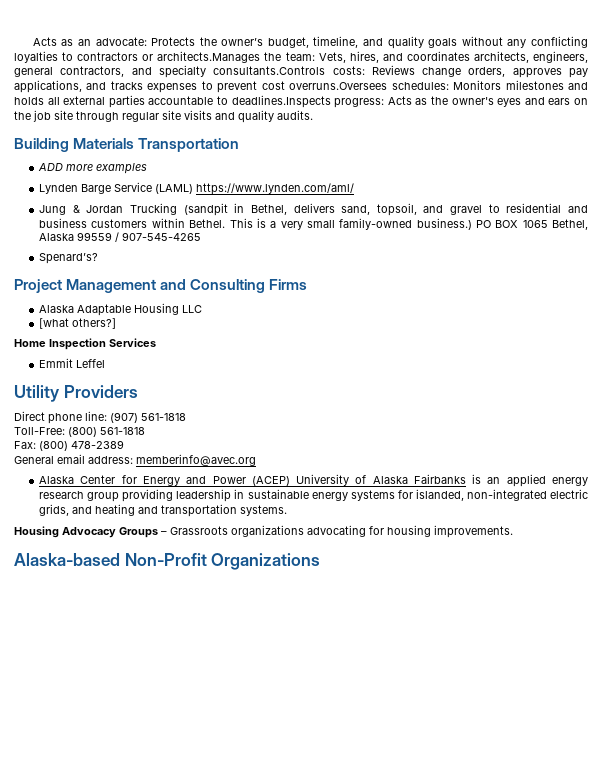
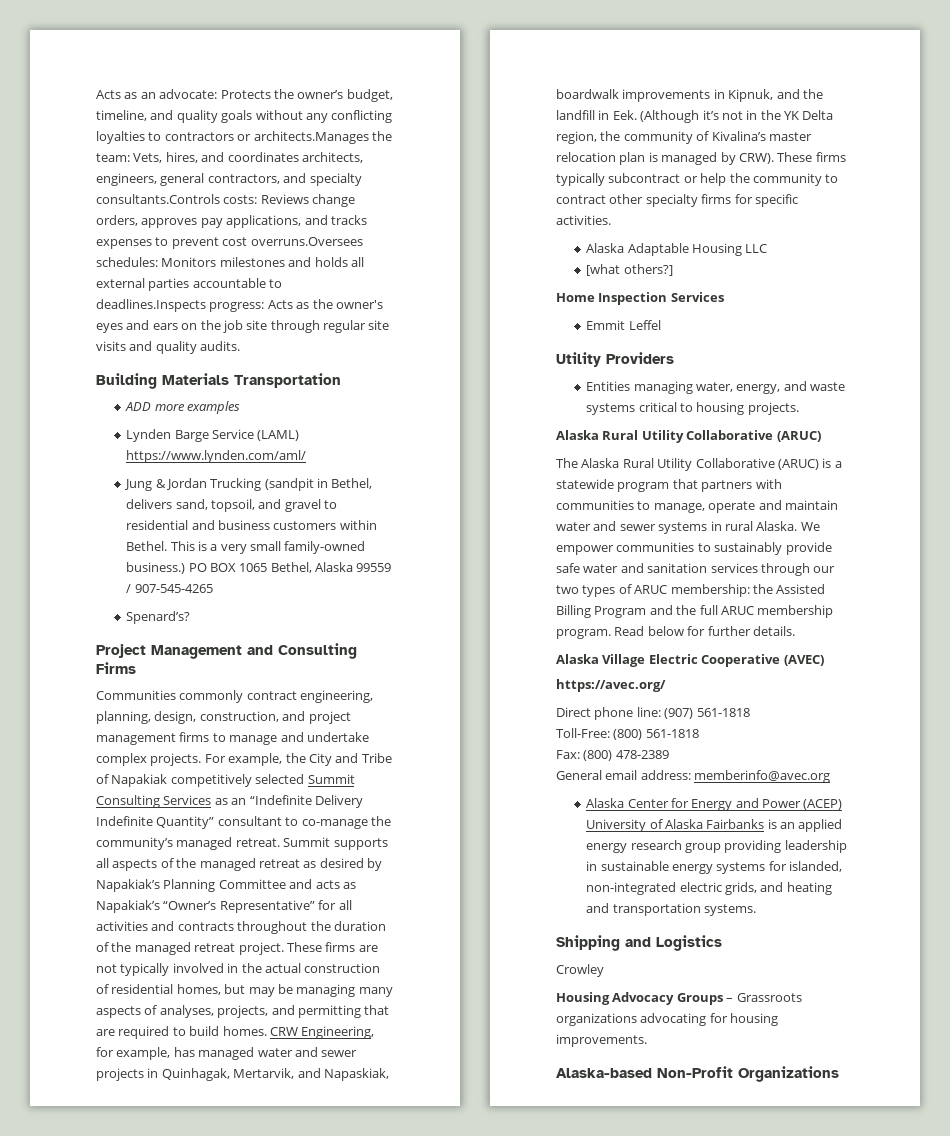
(308, 284) none -> [96,690,374,703] [96,711,351,724] [96,732,369,745] [96,753,392,766] [96,774,355,787] [96,795,363,808] [96,816,391,829] [96,837,388,850] [96,858,382,871] [96,879,356,892] [96,900,352,913] [96,921,386,934] [96,942,378,955] [96,963,381,976] [96,984,393,997] [96,1005,390,1018] [96,1026,375,1039] [96,1047,358,1060] [96,1068,389,1081] [556,89,823,102] [556,110,834,123] [556,131,812,144] [556,152,846,165] [556,173,839,186] [556,194,798,207] [556,215,611,225] // Communities commonly contract engineering, planning, design, construction, and project management firms to manage and undertake complex projects. For example, the City and Tribe of Napakiak competitively selected Summit Consulting Services as an “Indefinite Delivery Indefinite Quantity” consultant to co-manage the community’s managed retreat. Summit supports all aspects of the managed retreat as desired by Napakiak’s Planning Committee and acts as Napakiak’s “Owner’s Representative” for all activities and contracts throughout the duration of the managed retreat project. These firms are not typically involved in the actual construction of residential homes, but may be managing many aspects of analyses, projects, and permitting that are required to build homes. CRW Engineering, for example, has managed water and sewer projects in Quinhagak, Mertarvik, and Napaskiak, boardwalk improvements in Kipnuk, and the landfill in Eek. (Although it’s not in the YK Delta region, the community of Kivalina’s master relocation plan is managed by CRW). These firms typically subcontract or help the community to contract other specialty firms for specific activities.
(138, 391) none -> [586,381,846,394] [586,402,799,415] [556,430,821,443] [556,458,842,471] [556,479,782,492] [556,500,838,513] [556,521,820,534] [556,542,832,555] [556,563,836,576] [556,584,826,597] [556,605,834,618] [556,626,795,639] [556,654,824,667] [556,679,666,692] // Entities managing water, energy, and waste systems critical to housing projects. // Alaska Rural Utility Collaborative (ARUC) // The Alaska Rural Utility Collaborative (ARUC) is a statewide program that partners with communities to manage, operate and maintain water and sewer systems in rural Alaska. We empower communities to sustainably provide safe water and sanitation services through our two types of ARUC membership: the Assisted Billing Program and the full ARUC membership program. Read below for further details. // Alaska Village Electric Cooperative (AVEC) // https://avec.org/
(288, 510) none -> [556,935,722,951] [556,964,604,977] // Shipping and Logistics // Crowley

